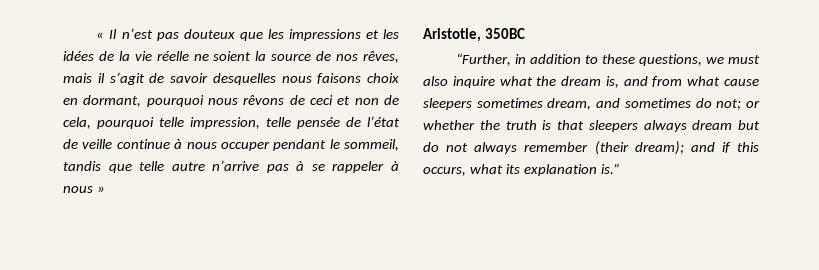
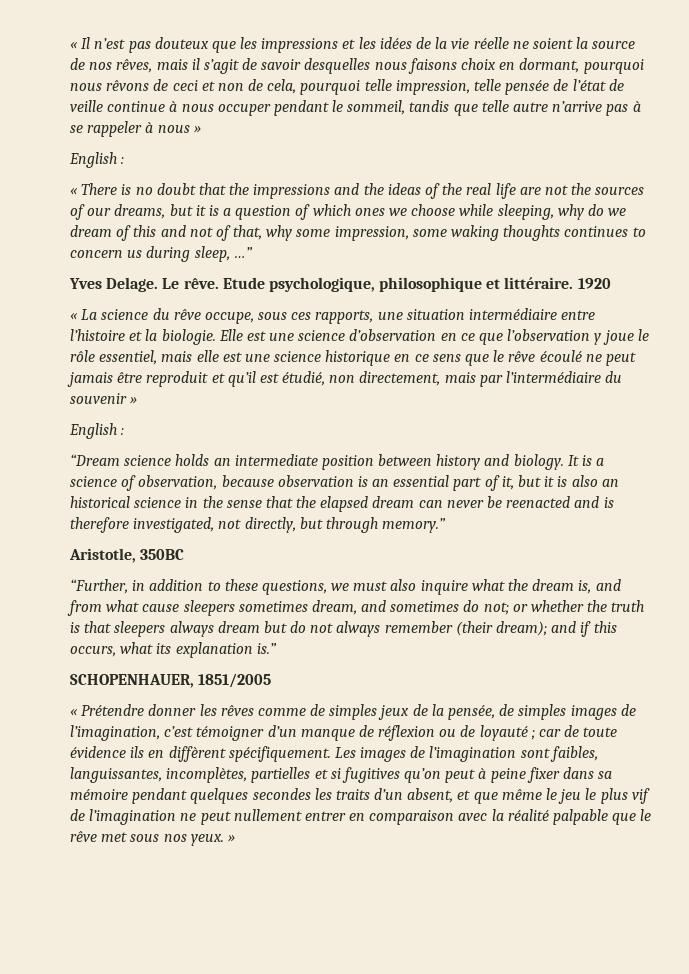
(105, 189) none -> [69,152,125,168] [70,183,645,199] [70,204,627,220] [70,225,646,241] [70,246,253,262] [69,277,611,292] [70,308,596,324] [70,329,649,345] [70,350,636,366] [67,371,623,387] [70,393,138,404] [69,423,125,439] [70,454,605,470] [70,475,619,491] [70,496,614,512] [70,517,447,533] // English : // « There is no doubt that the impressions and the ideas of the real life are not the sources of our dreams, but it is a question of which ones we choose while sleeping, why do we dream of this and not of that, why some impression, some waking thoughts continues to concern us during sleep, …” // Yves Delage. Le rêve. Etude psychologique, philosophique et littéraire. 1920 // « La science du rêve occupe, sous ces rapports, une situation intermédiaire entre l’histoire et la biologie. Elle est une science d’observation en ce que l’observation y joue le rôle essentiel, mais elle est une science historique en ce sens que le rêve écoulé ne peut jamais être reproduit et qu’il est étudié, non directement, mais par l’intermédiaire du souvenir » // English : // “Dream science holds an intermediate position between history and biology. It is a science of observation, because observation is an essential part of it, but it is also an historical science in the sense that the elapsed dream can never be reenacted and is therefore investigated, not directly, but through memory.”
(620, 168) none -> [70,673,272,688] [70,704,636,720] [70,725,618,741] [70,746,598,762] [70,767,613,783] [70,788,650,804] [70,809,652,825] [70,831,235,846] // SCHOPENHAUER, 1851/2005 // « Prétendre donner les rêves comme de simples jeux de la pensée, de simples images de l’imagination, c’est témoigner d’un manque de réflexion ou de loyauté ; car de toute évidence ils en diffèrent spécifiquement. Les images de l’imagination sont faibles, languissantes, incomplètes, partielles et si fugitives qu’on peut à peine fixer dans sa mémoire pendant quelques secondes les traits d’un absent, et que même le jeu le plus vif de l’imagination ne peut nullement entrer en comparaison avec la réalité palpable que le rêve met sous nos yeux. »

